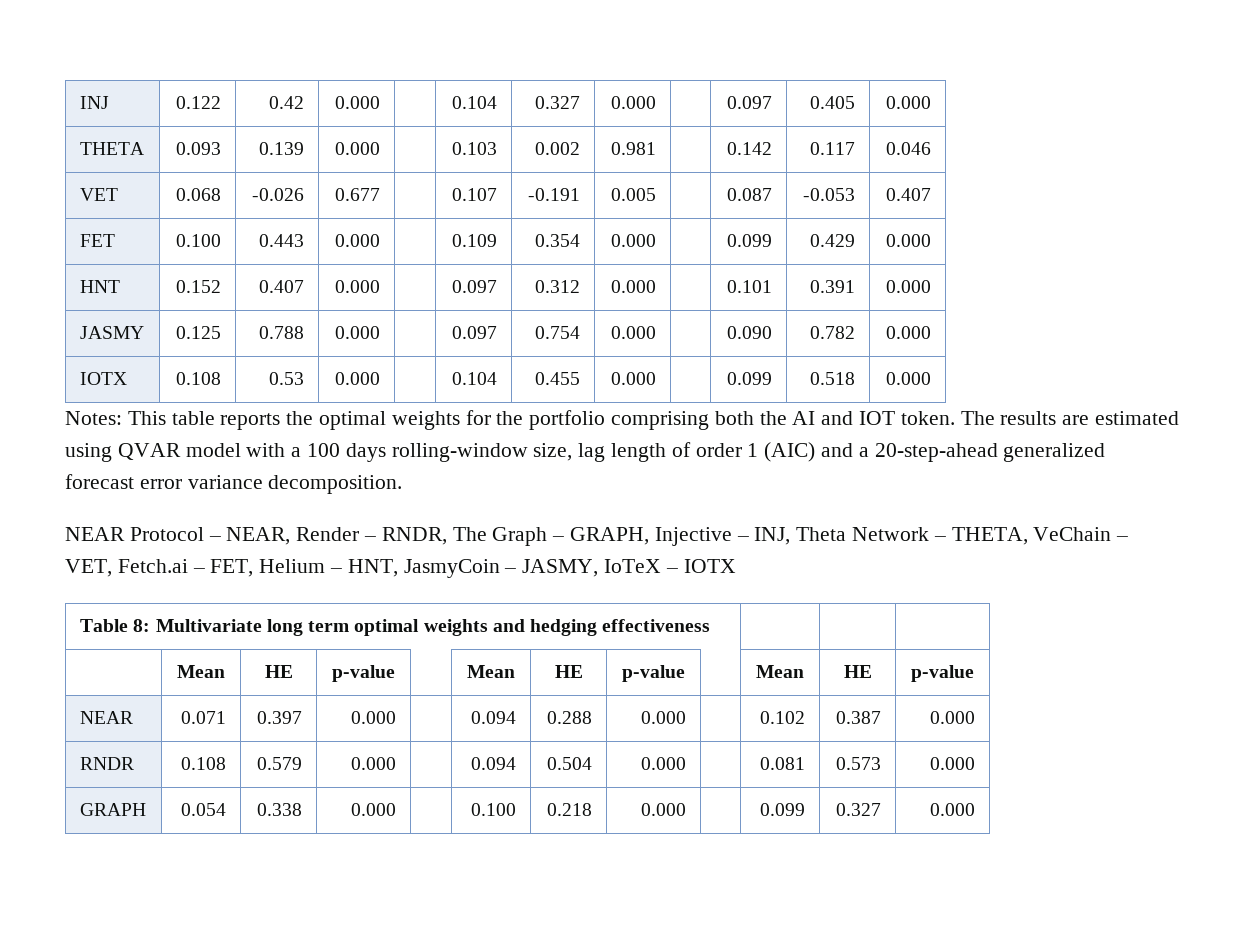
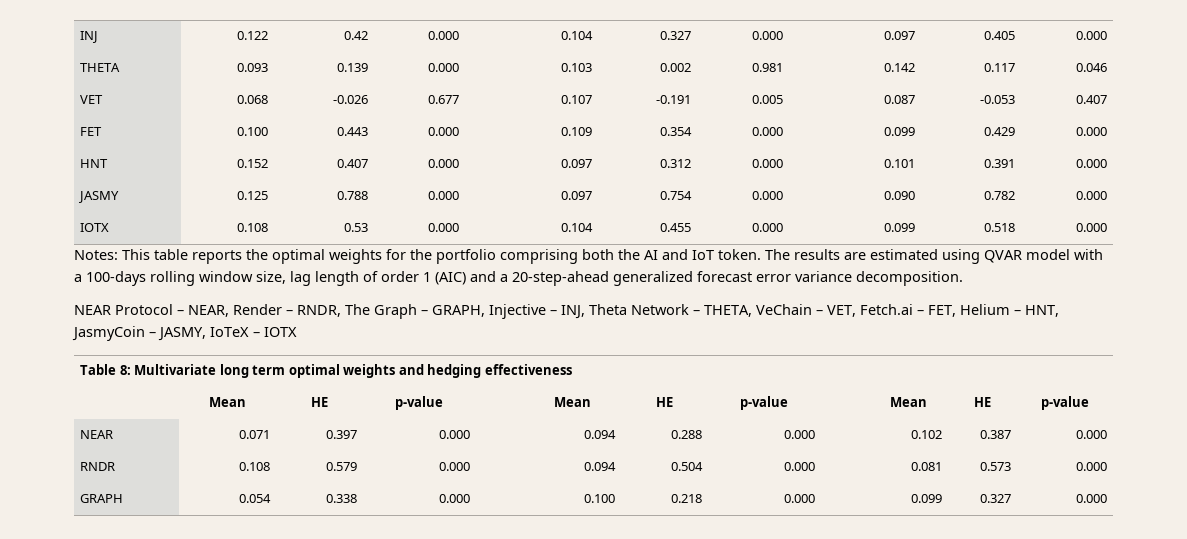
[859,411,896,425] IOT -> [692,250,714,260] IoT
[307,443,528,462] 100 days rolling-window -> [86,271,253,286] 100-days rolling window

